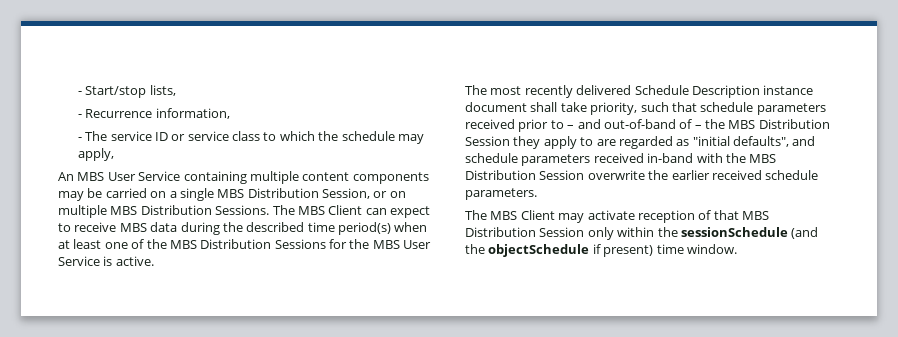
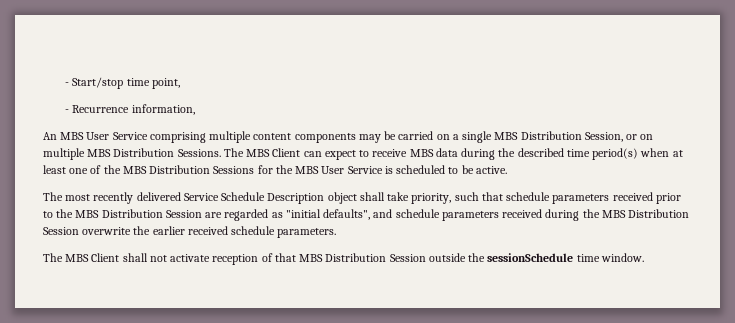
[149,85,176,96] lists, -> [126,78,180,89] time point,
[77,131,424,144] [77,148,114,161] // - The service ID or service class to which the schedule may apply, -> (195, 109) none
[183,171,247,184] containing -> [149,132,206,143] comprising
(113, 261) none -> [396,165,474,174] scheduled to be
(632, 90) none -> [183,193,219,201] Service
[763,85,814,95] [465,102,527,112] instance document -> [327,192,357,204] object
[567,119,830,129] [465,136,594,149] – and out-of-band of – the MBS Distribution Session they apply to -> [56,209,202,218] the MBS Distribution Session
[647,153,723,163] in-band with -> [545,209,580,221] during
[558,213,585,223] may -> [122,253,167,262] shall not
[587,227,819,240] [465,244,654,257] only within the sessionSchedule (and the objectSchedule if present) -> [428,253,574,262] outside the sessionSchedule

